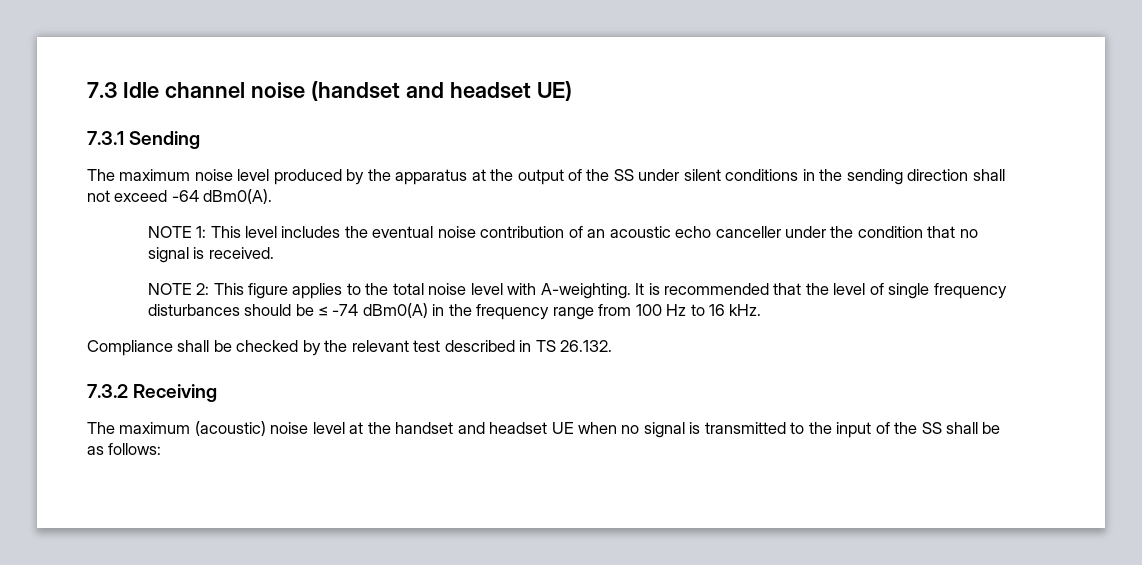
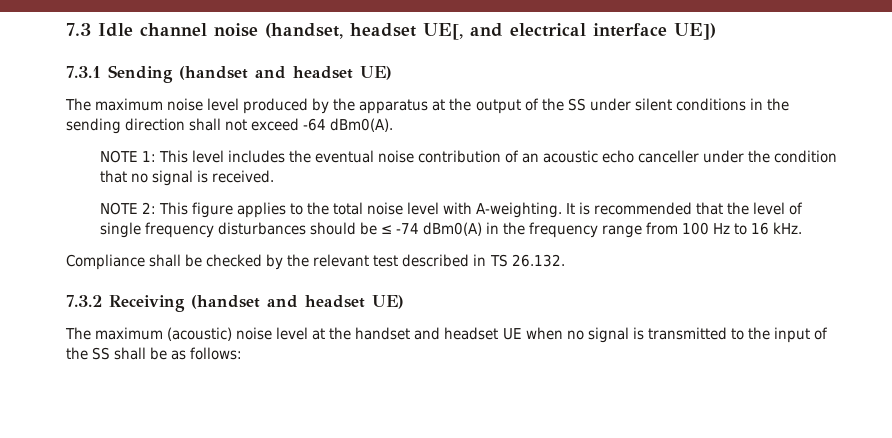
[310,81,572,101] [87,131,201,149] (handset and headset UE) // 7.3.1 Sending -> [265,23,716,40] [66,65,392,83] (handset, headset UE[, and electrical interface UE]) // 7.3.1 Sending (handset and headset UE)
(218, 393) none -> [191,295,404,309] (handset and headset UE)

